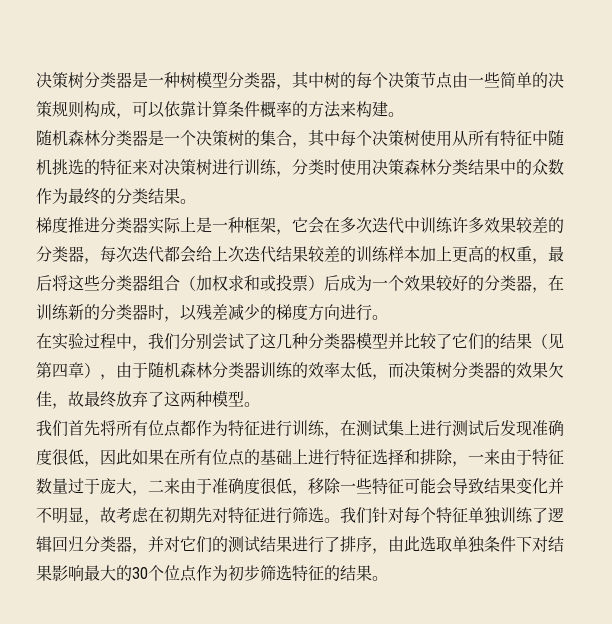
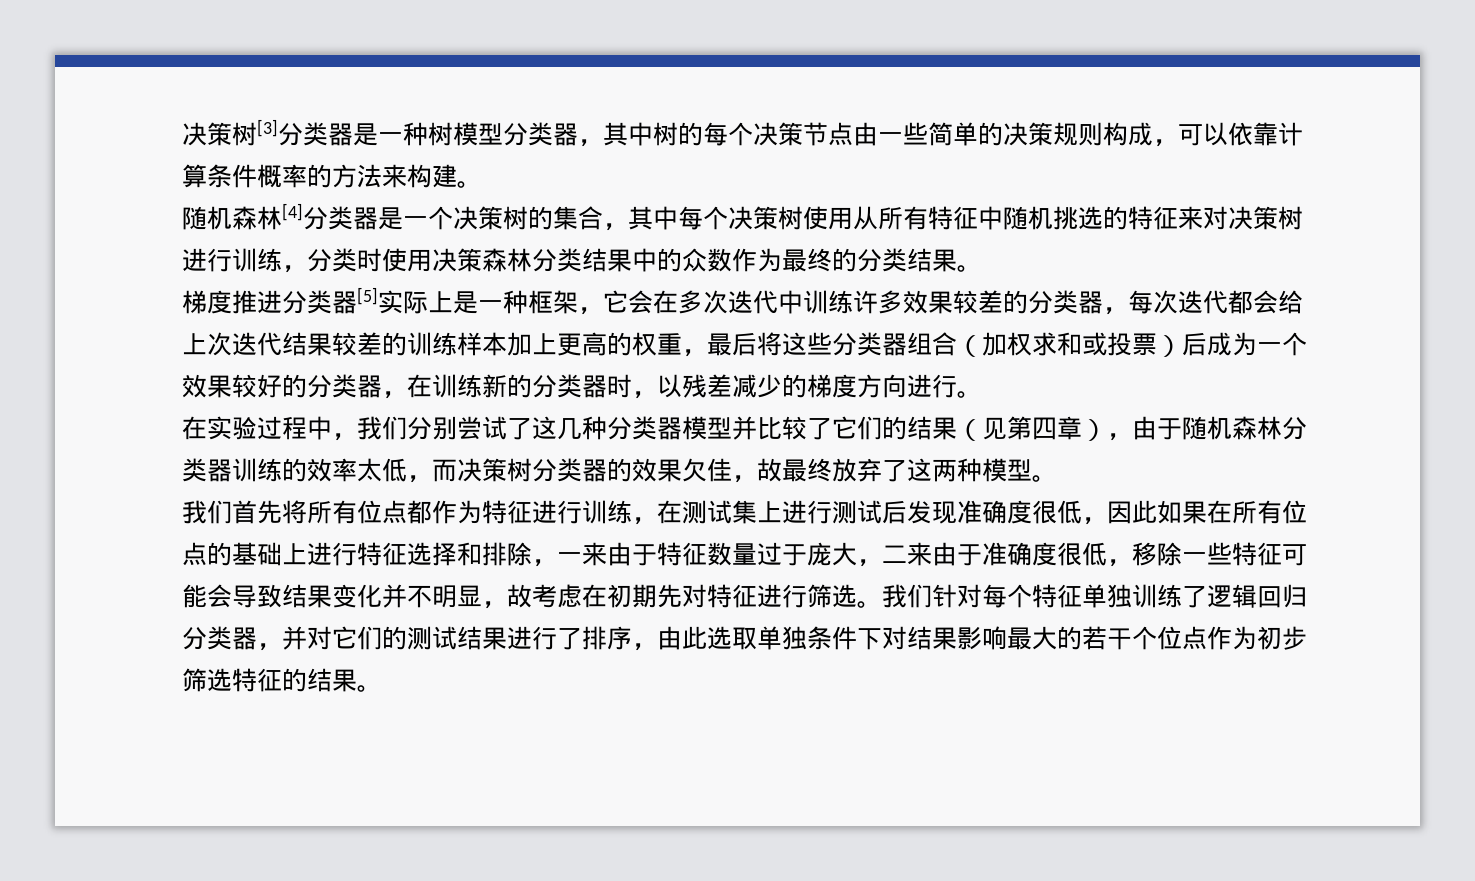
[36,72,84,88] 决策树 -> [182,119,278,146] 决策树[3]
(100, 138) none -> [282,203,303,221] [4]
(148, 225) none -> [357,287,378,305] [5]
[132,567,148,579] 30 -> [1082,626,1132,650] 若干

